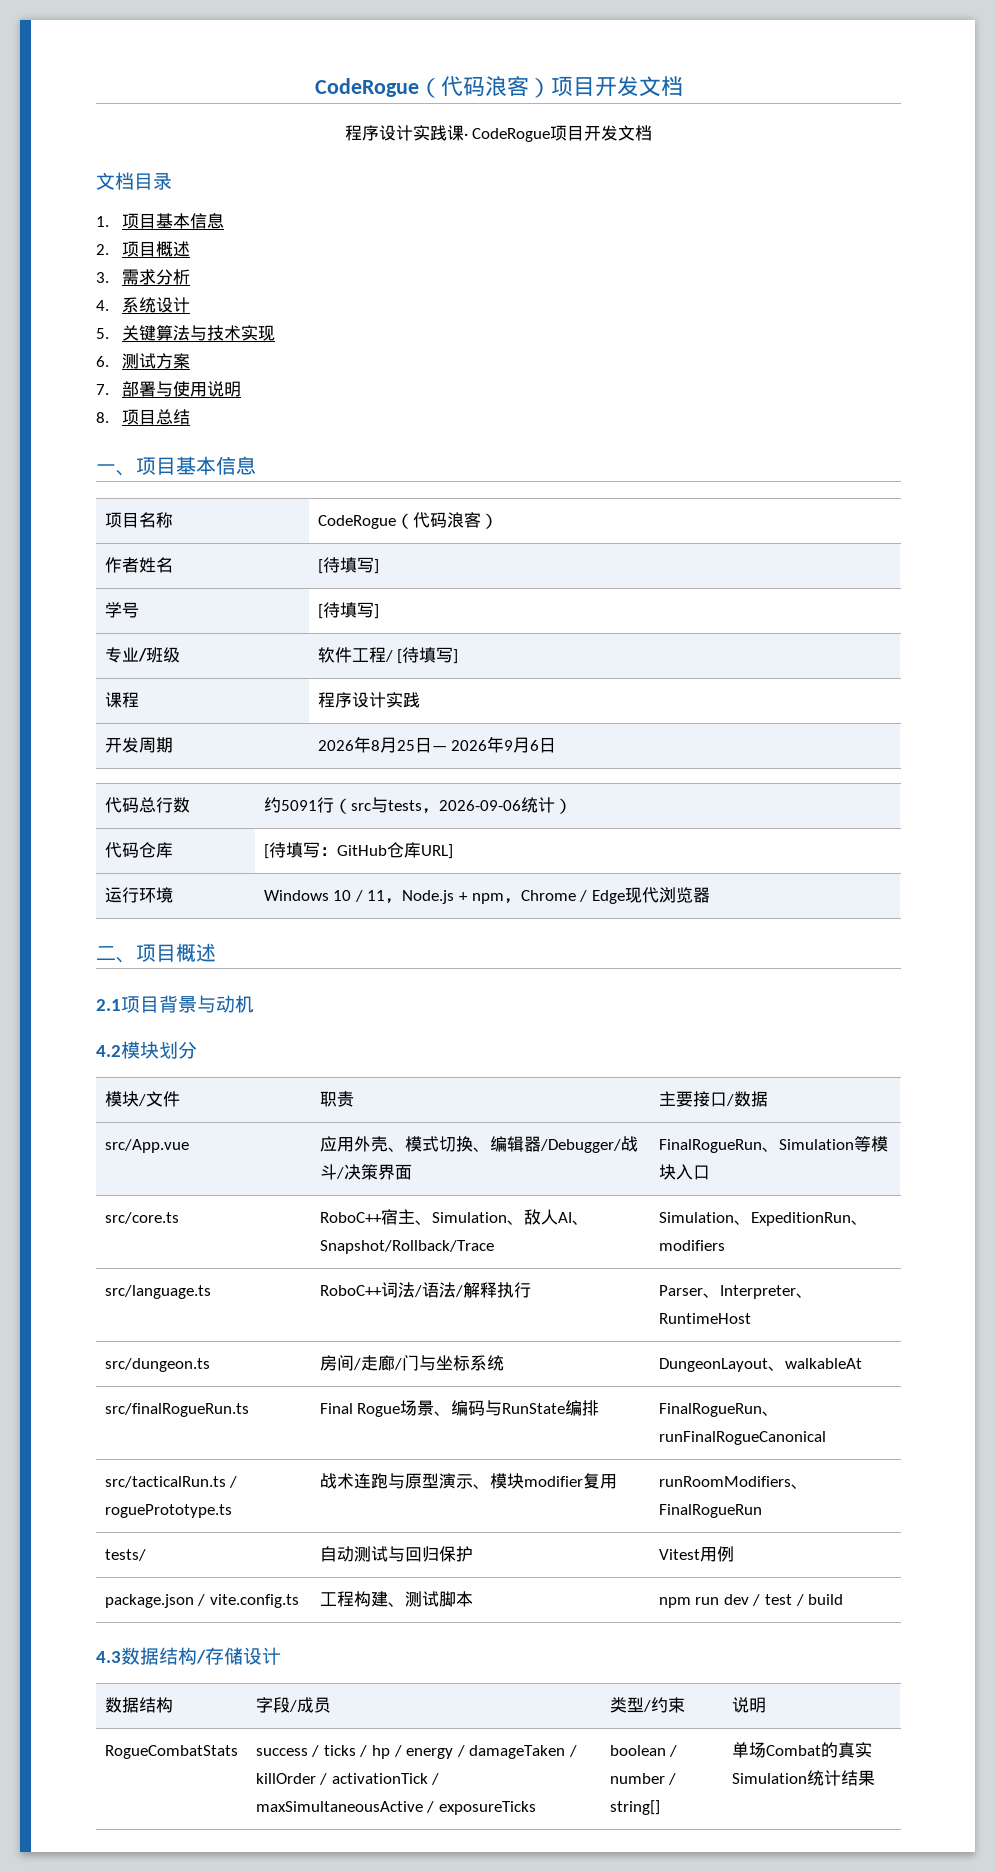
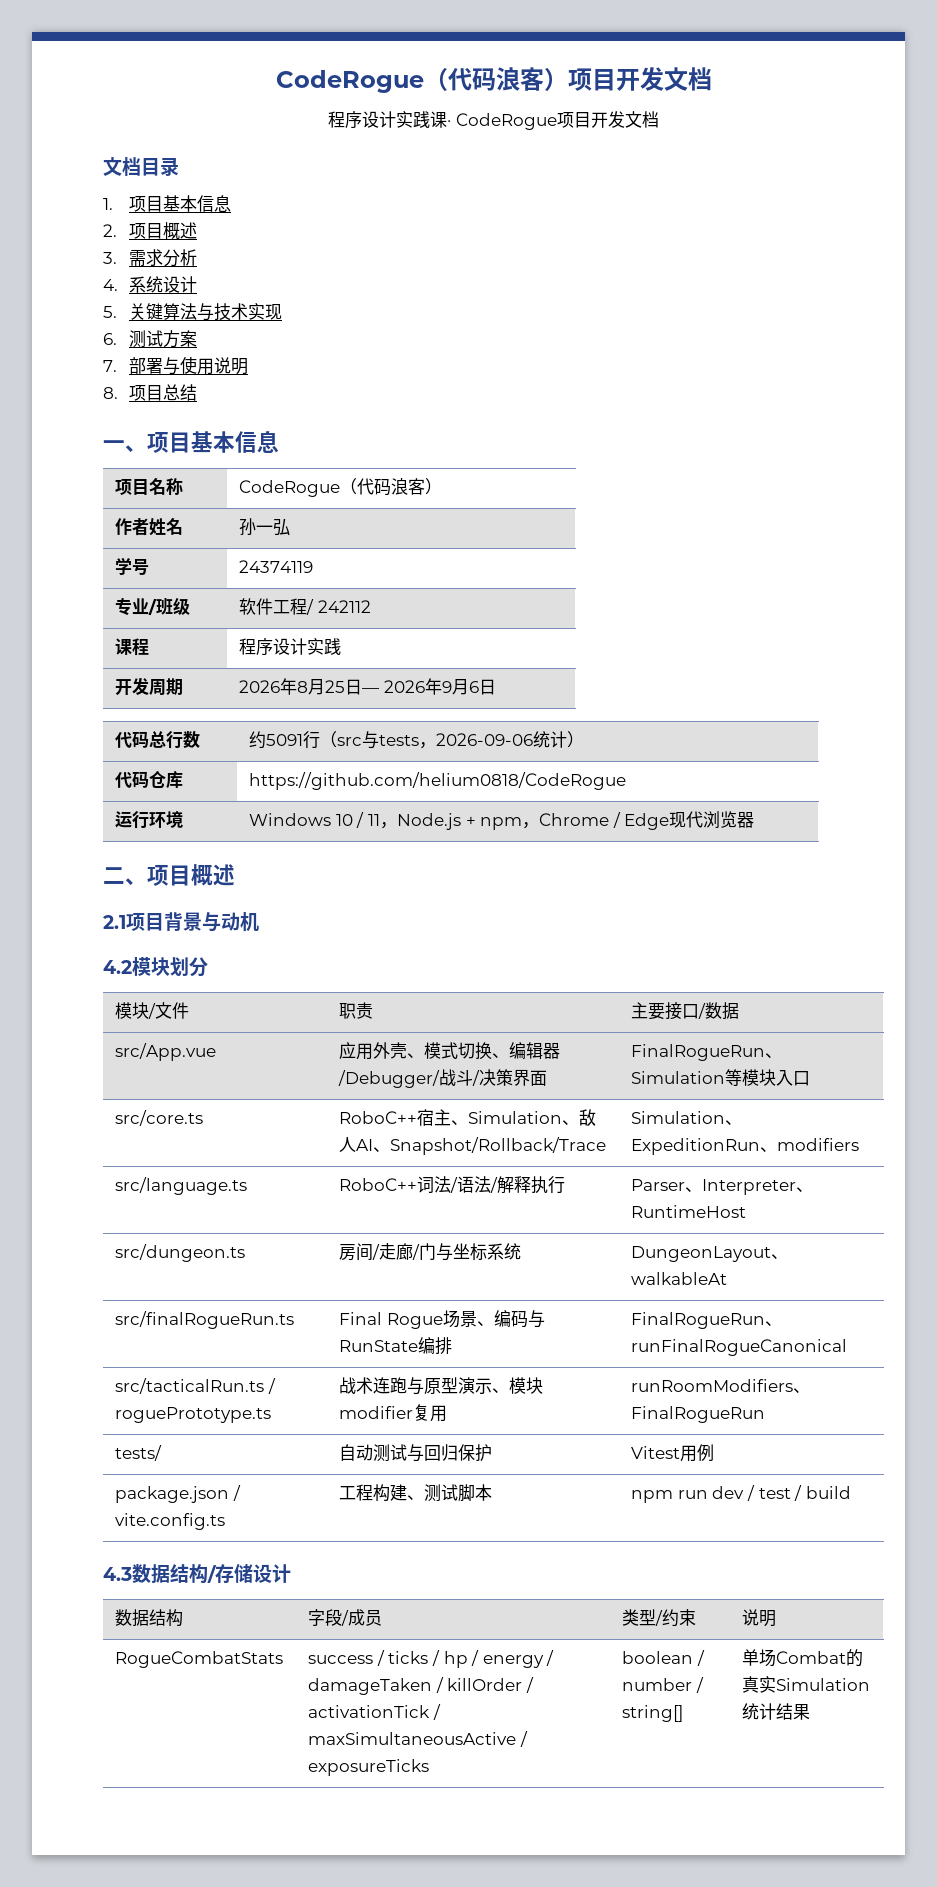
[317,557,379,574] [104,602,139,618] [317,602,379,619] [待填写] // 学号 | [待填写] -> [239,518,291,536] [115,557,150,575] [239,560,314,573] 孙一弘 // 学号 | 24374119
[397,647,459,664] [待填写] -> [317,600,371,613] 242112
[263,842,453,859] [待填写：GitHub仓库URL] -> [249,772,627,790] https://github.com/helium0818/CodeRogue

